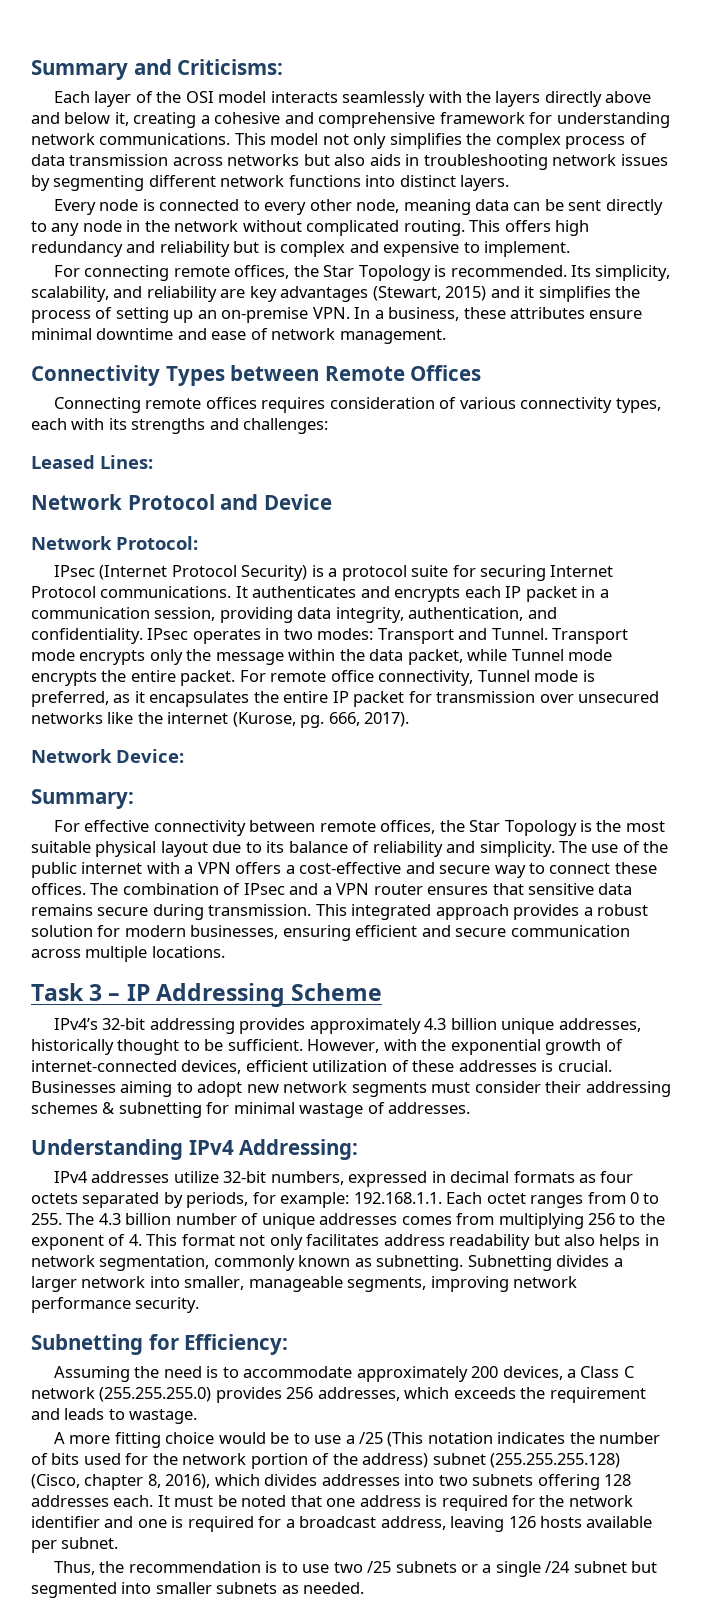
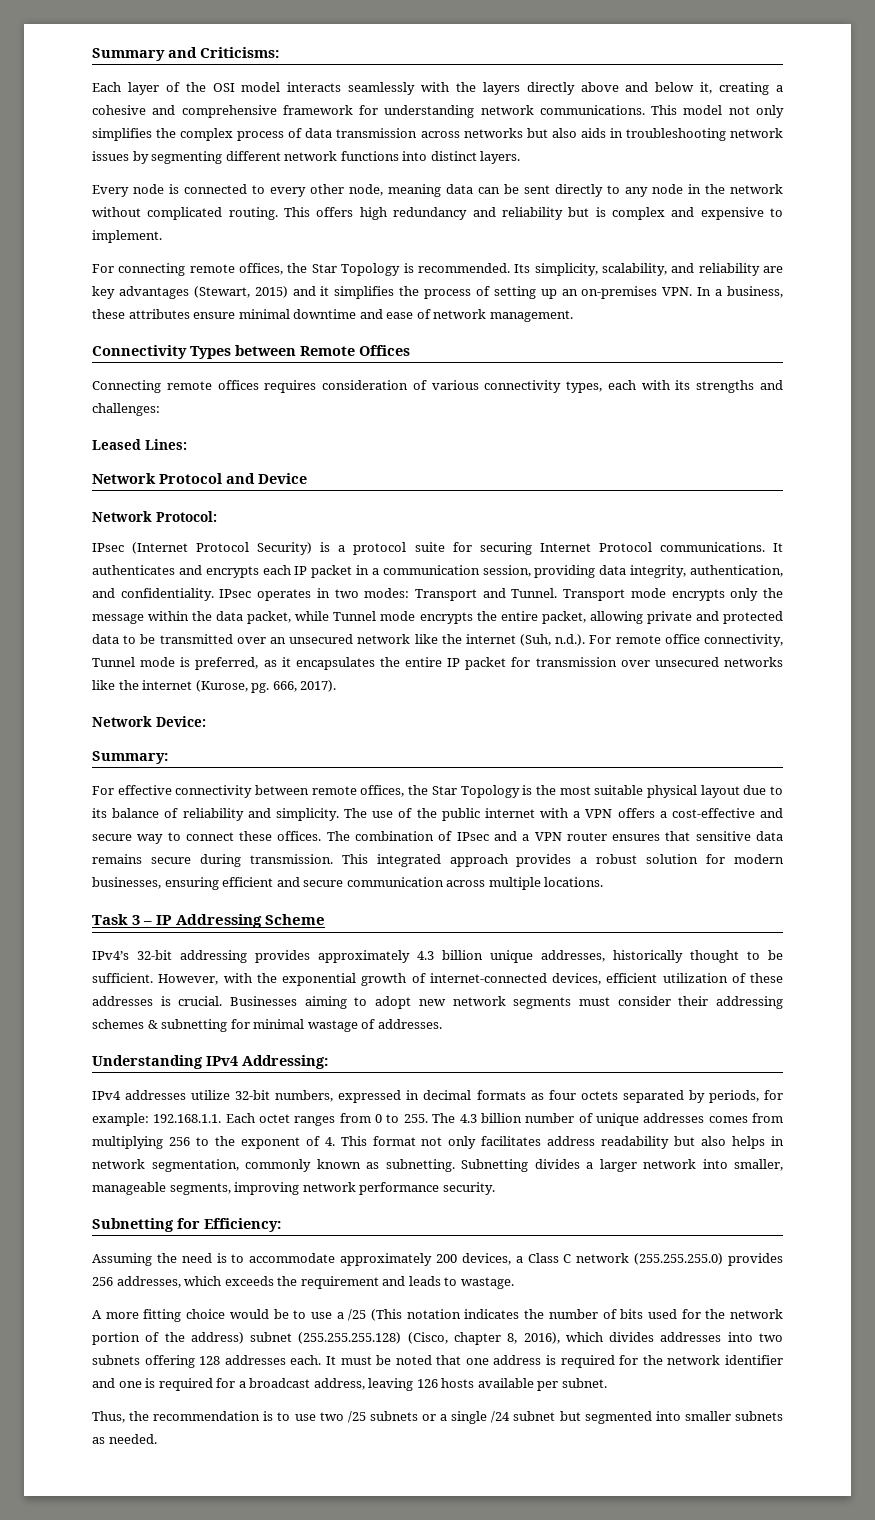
[221,307,309,323] on-premise -> [581,286,658,299] on-premises
[180,670,236,686] packet. -> [541,611,784,624] [92,634,586,646] packet, allowing private and protected data to be transmitted over an unsecured network like the internet (Suh, n.d.).

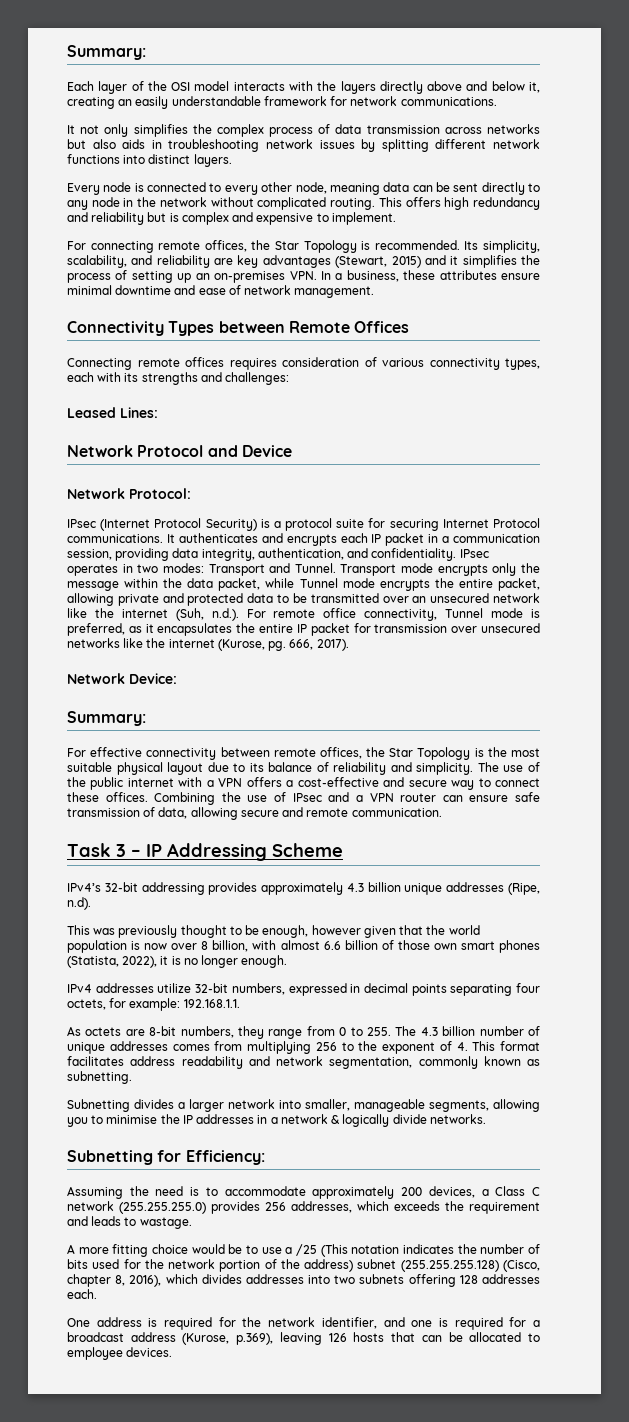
[92,47,279,61] Summary and Criticisms: -> [67,45,146,60] Summary:
[348,82,416,95] seamlessly -> (285, 86) none
[775,85,783,92] [92,105,277,118] a cohesive and comprehensive -> [118,96,261,109] an easily understandable
[384,105,475,118] understanding -> (348, 101) none
[651,105,723,115] This model -> [67,125,75,134] // It
[151,151,223,164] segmenting -> [381,139,429,152] splitting
[326,831,435,841] The combination -> [154,792,268,805] Combining the use
[612,831,783,841] [92,854,784,867] [92,877,604,890] ensures that sensitive data remains secure during transmission. This integrated approach provides a robust solution for modern businesses, ensuring efficient and secure communication across multiple locations. -> [442,792,541,802] [67,807,442,820] can ensure safe transmission of data, allowing secure and remote communication.
[541,950,783,963] [92,973,783,986] [92,996,784,1009] [92,1019,442,1032] [92,1055,328,1069] addresses, historically thought to be sufficient. However, with the exponential growth of internet-connected devices, efficient utilization of these addresses is crucial. Businesses aiming to adopt new network segments must consider their addressing schemes & subnetting for minimal wastage of addresses. // Understanding IPv4 Addressing: -> [446,882,540,895] [67,897,91,910] [67,925,480,938] [67,940,540,953] [67,955,288,968] addresses (Ripe, n.d). // This was previously thought to be enough, however given that the world population is now over 8 billion, with almost 6.6 billion of those own smart phones (Statista, 2022), it is no longer enough.
[476,1090,784,1103] [92,1113,336,1126] formats as four octets separated by periods, for example: 192.168.1.1. Each octet ranges -> [411,983,540,996] [67,998,240,1011] [67,1026,303,1039] points separating four octets, for example: 192.168.1.1. // As octets are 8-bit numbers, they range
[421,1136,477,1149] not only -> (540, 1046) none
[674,1136,785,1149] but also helps in -> [248,1056,270,1066] and
(455, 1165) none -> (132, 1077) //
[234,1182,495,1195] improving network performance security. -> [493,1099,540,1112] [67,1114,486,1127] allowing you to minimise the IP addresses in a network & logically divide networks.
[325,1355,489,1365] It must be noted that one -> [67,1318,90,1327] // One
[725,1355,783,1365] identifier -> [321,1317,377,1329] identifier,
[313,1378,607,1391] [92,1411,783,1424] [92,1434,157,1444] address, leaving 126 hosts available per subnet. // Thus, the recommendation is to use two /25 subnets or a single /24 subnet but segmented into smaller subnets as needed. -> [130,1332,541,1345] [67,1347,173,1360] address (Kurose, p.369), leaving 126 hosts that can be allocated to employee devices.

